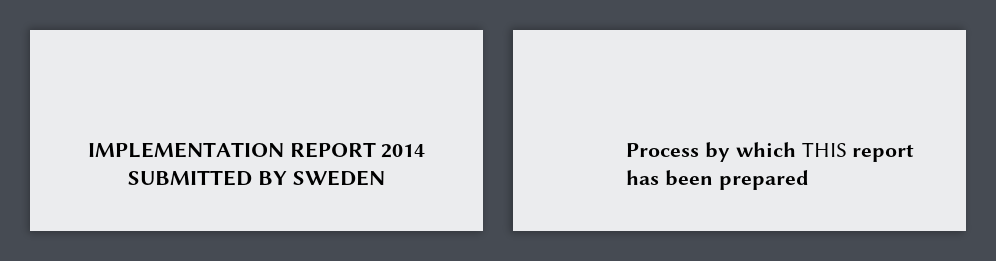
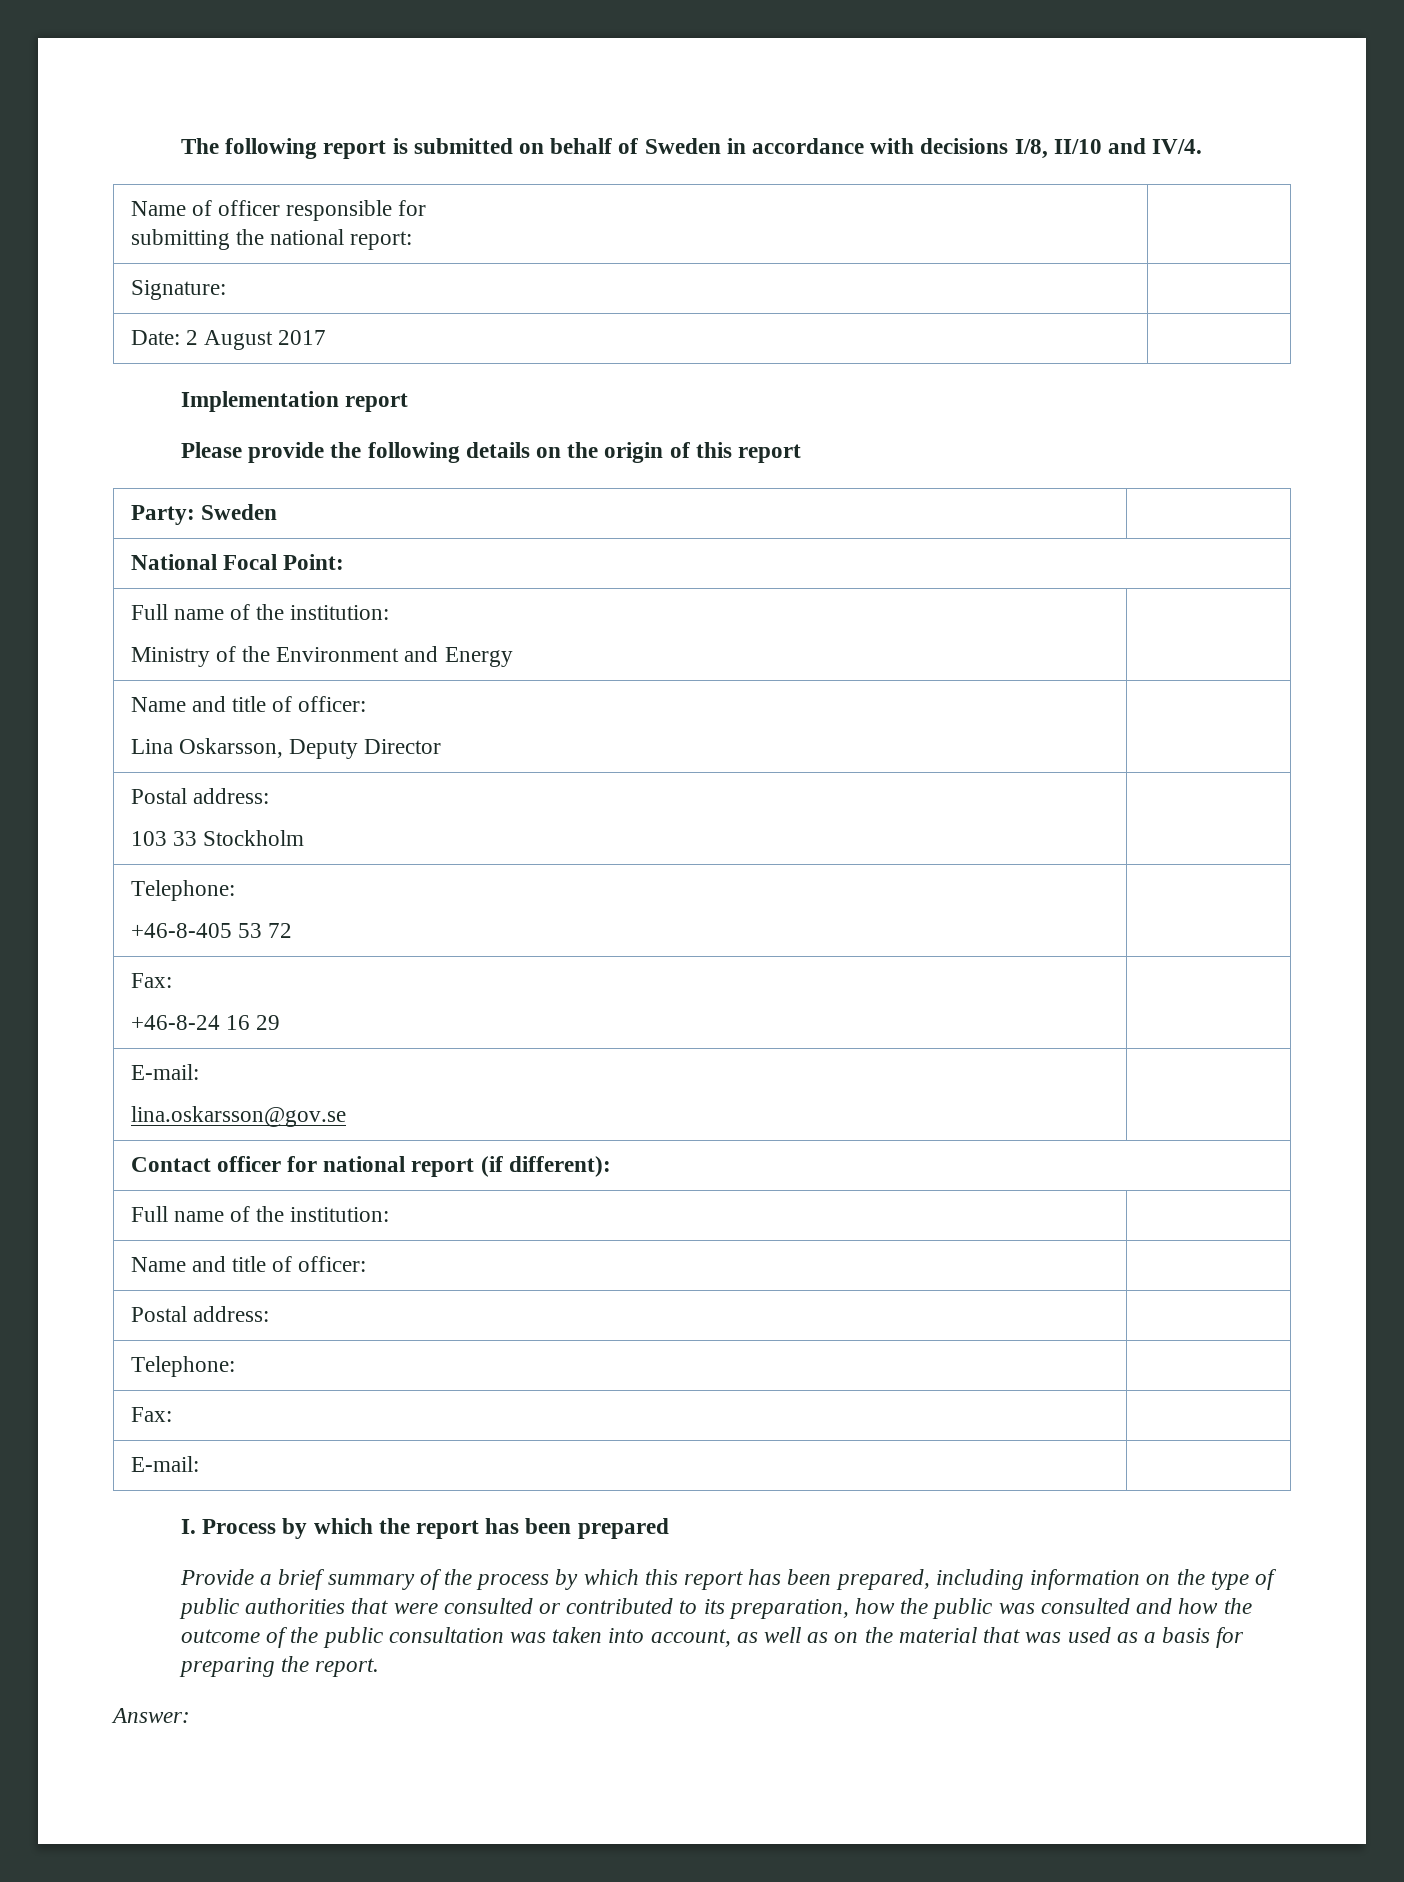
[87,142,426,158] [128,170,385,186] IMPLEMENTATION REPORT 2014 SUBMITTED BY SWEDEN // -> [180,138,1203,159] [130,200,427,221] [130,229,413,250] [130,280,226,300] [130,330,327,350] [180,391,409,412] [180,442,802,463] [130,504,277,525] [130,554,345,570] [130,604,390,620] [130,646,513,667] [130,696,367,712] [130,738,442,759] [130,788,269,804] [130,830,305,846] [130,880,235,901] [130,923,293,938] [130,973,172,988] [130,1015,281,1030] [130,1064,199,1080] [130,1106,346,1127] [130,1156,611,1177] [130,1206,390,1222] [130,1256,367,1272] [130,1306,269,1322] [130,1356,235,1377] [130,1407,172,1422] [130,1456,199,1472] [180,1519,196,1534] The following report is submitted on behalf of Sweden in accordance with decisions I/8, II/10 and IV/4. // Name of officer responsible for // submitting the national report: | // Signature: | // Date: 2 August 2017 | // Implementation report // Please provide the following details on the origin of this report // Party: Sweden | // National Focal Point: // Full name of the institution: // Ministry of the Environment and Energy | // Name and title of officer: // Lina Oskarsson, Deputy Director | // Postal address: // 103 33 Stockholm | // Telephone: // +46-8-405 53 72 | // Fax: // +46-8-24 16 29 | // E-mail: // lina.oskarsson@gov.se | // Contact officer for national report (if different): // Full name of the institution: | // Name and title of officer: | // Postal address: | // Telephone: | // Fax: | // E-mail: | // I.
[801,142,847,157] THIS -> [378,1518,410,1534] the
(809, 180) none -> [179,1569,1277,1590] [178,1598,1252,1619] [180,1627,1245,1648] [178,1656,380,1677] [111,1708,190,1723] // Provide a brief summary of the process by which this report has been prepared, including information on the type of public authorities that were consulted or contributed to its preparation, how the public was consulted and how the outcome of the public consultation was taken into account, as well as on the material that was used as a basis for preparing the report. // Answer:

